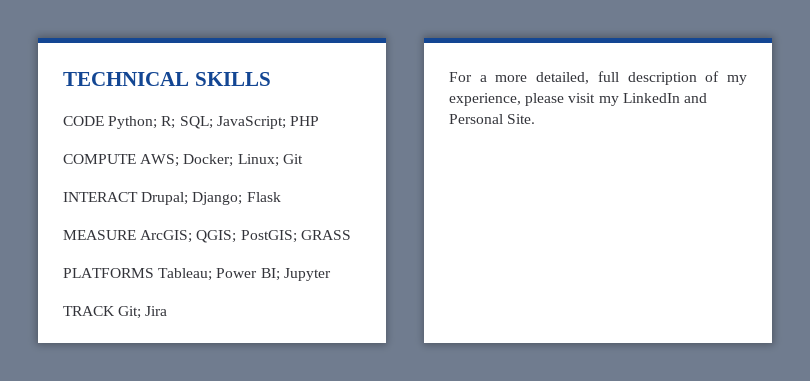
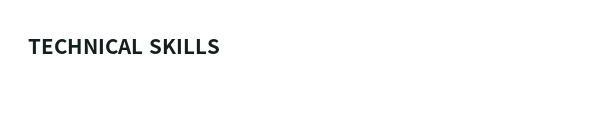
[63,116,319,129] [63,154,303,167] [63,192,281,205] [63,230,351,243] [63,268,331,281] [63,306,168,319] [449,71,747,85] [449,93,707,106] [449,114,536,124] // CODE Python; R; SQL; JavaScript; PHP // COMPUTE AWS; Docker; Linux; Git // INTERACT Drupal; Django; Flask // MEASURE ArcGIS; QGIS; PostGIS; GRASS // PLATFORMS Tableau; Power BI; Jupyter // TRACK Git; Jira // For a more detailed, full description of my experience, please visit my LinkedIn and Personal Site. -> (220, 46) none

